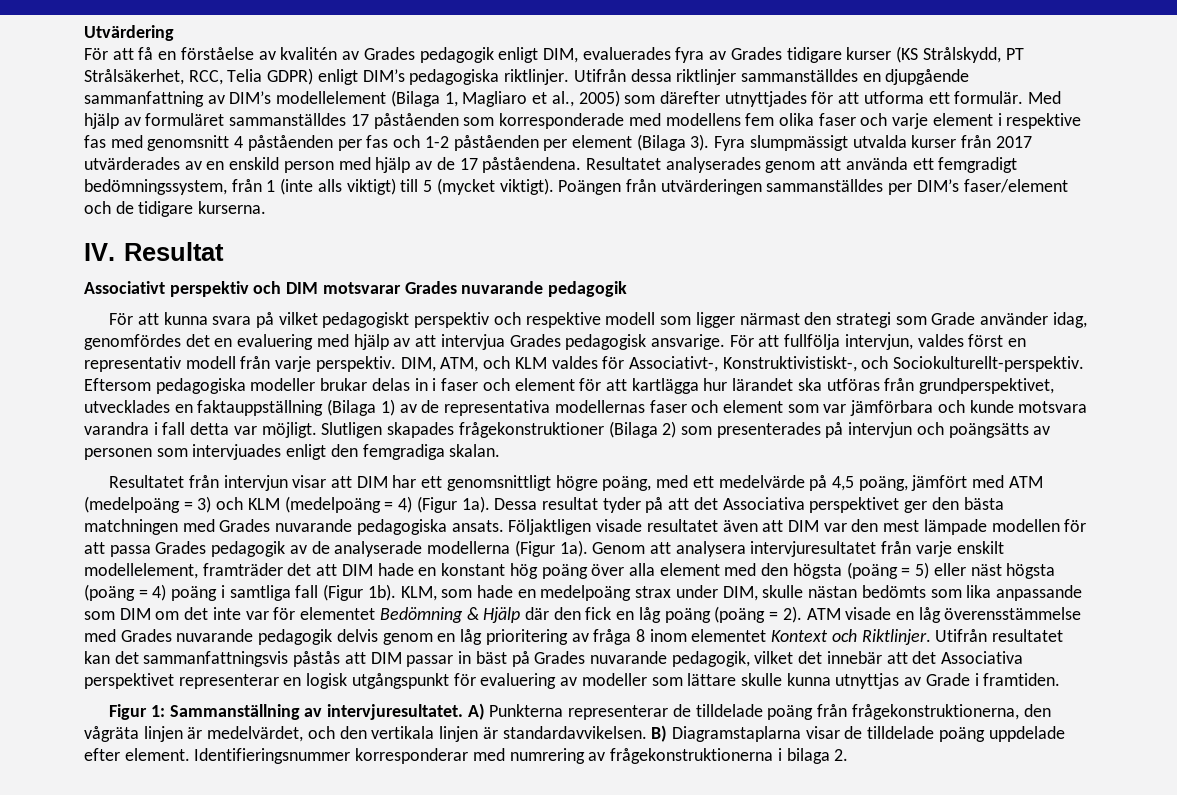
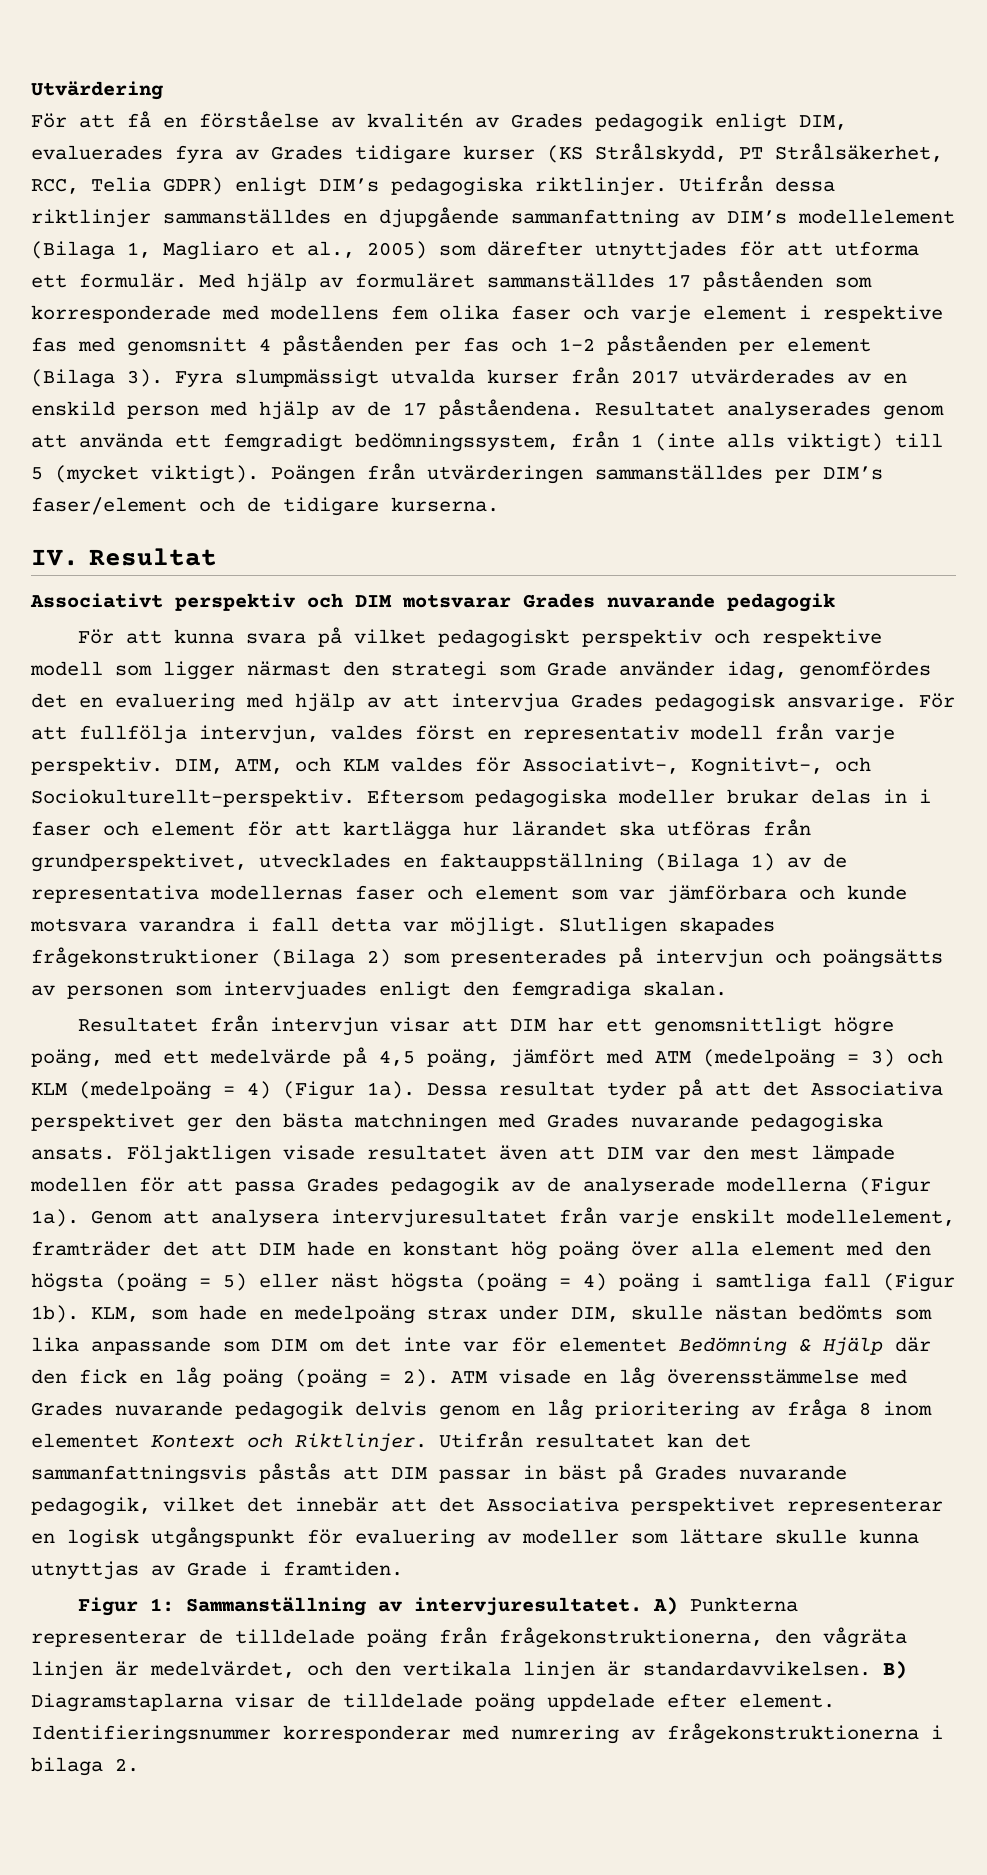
[722,356,857,372] Konstruktivistiskt-, -> [691,757,823,776] Kognitivt-,

